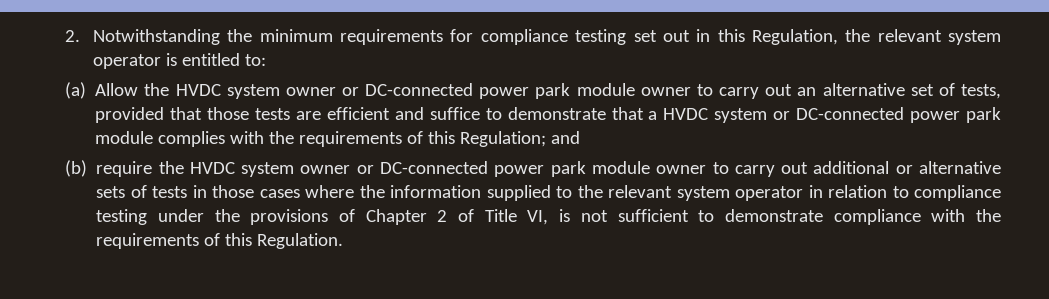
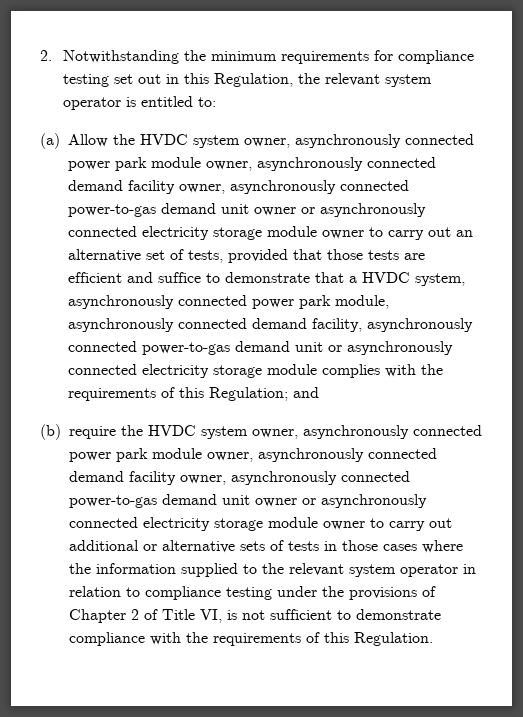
[285,83,571,99] owner or DC-connected power park -> [244,134,474,148] [68,157,436,171] [68,180,409,194] [68,203,426,217] [68,226,262,240] owner, asynchronously connected power park module owner, asynchronously connected demand facility owner, asynchronously connected power-to-gas demand unit owner or asynchronously connected electricity storage
[714,107,1001,123] system or DC-connected power park -> [415,273,465,286] [68,295,389,309] [68,318,473,332] [68,341,453,355] [68,364,262,378] system, asynchronously connected power park module, asynchronously connected demand facility, asynchronously connected power-to-gas demand unit or asynchronously connected electricity storage
[300,161,586,177] owner or DC-connected power park -> [252,425,482,439] [69,448,437,462] [69,471,410,485] [69,494,427,508] [69,517,263,531] owner, asynchronously connected power park module owner, asynchronously connected demand facility owner, asynchronously connected power-to-gas demand unit owner or asynchronously connected electricity storage

